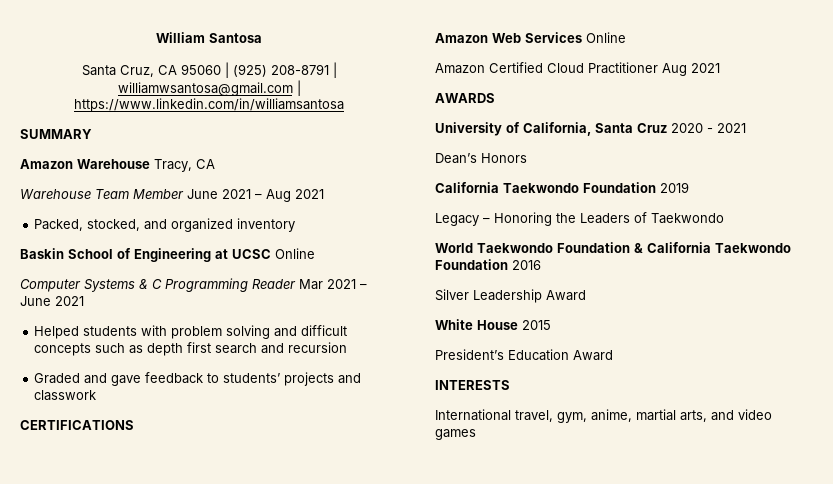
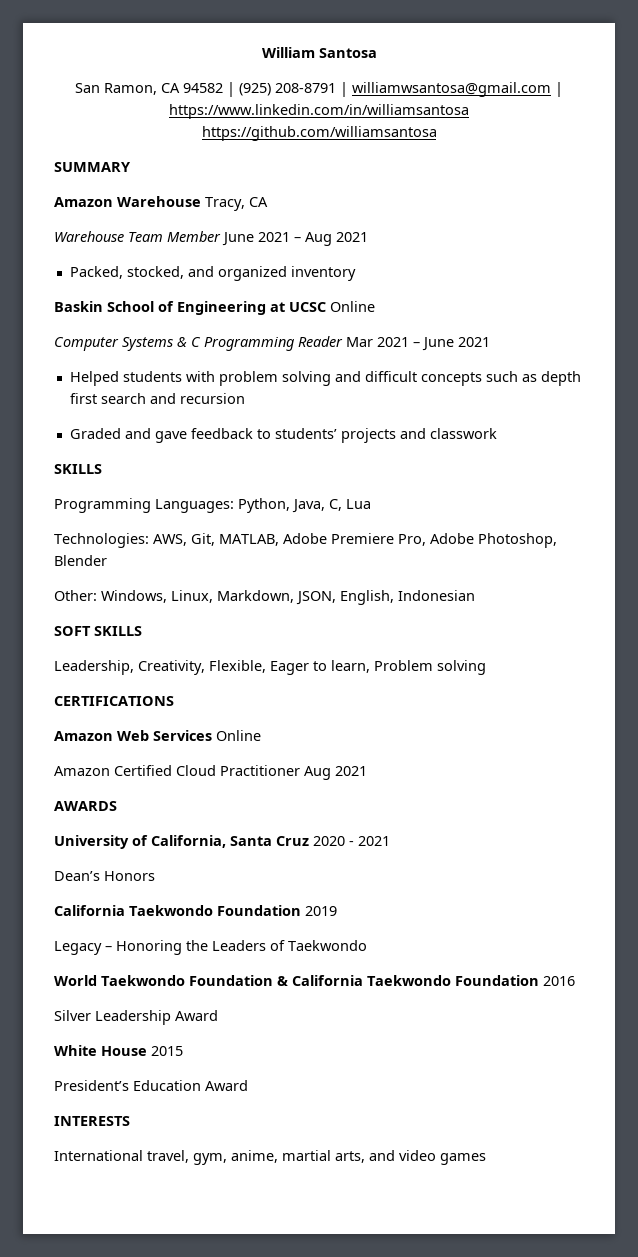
[81,64,221,77] Santa Cruz, CA 95060 -> [75,83,223,95] San Ramon, CA 94582
(344, 105) none -> [201,126,437,141] https://github.com/williamsantosa
(97, 395) none -> [54,464,102,474] [54,498,371,513] [54,533,557,548] [54,555,107,566] [54,590,475,605] [54,626,142,636] [54,660,486,675] // SKILLS // Programming Languages: Python, Java, C, Lua // Technologies: AWS, Git, MATLAB, Adobe Premiere Pro, Adobe Photoshop, Blender // Other: Windows, Linux, Markdown, JSON, English, Indonesian // SOFT SKILLS // Leadership, Creativity, Flexible, Eager to learn, Problem solving

